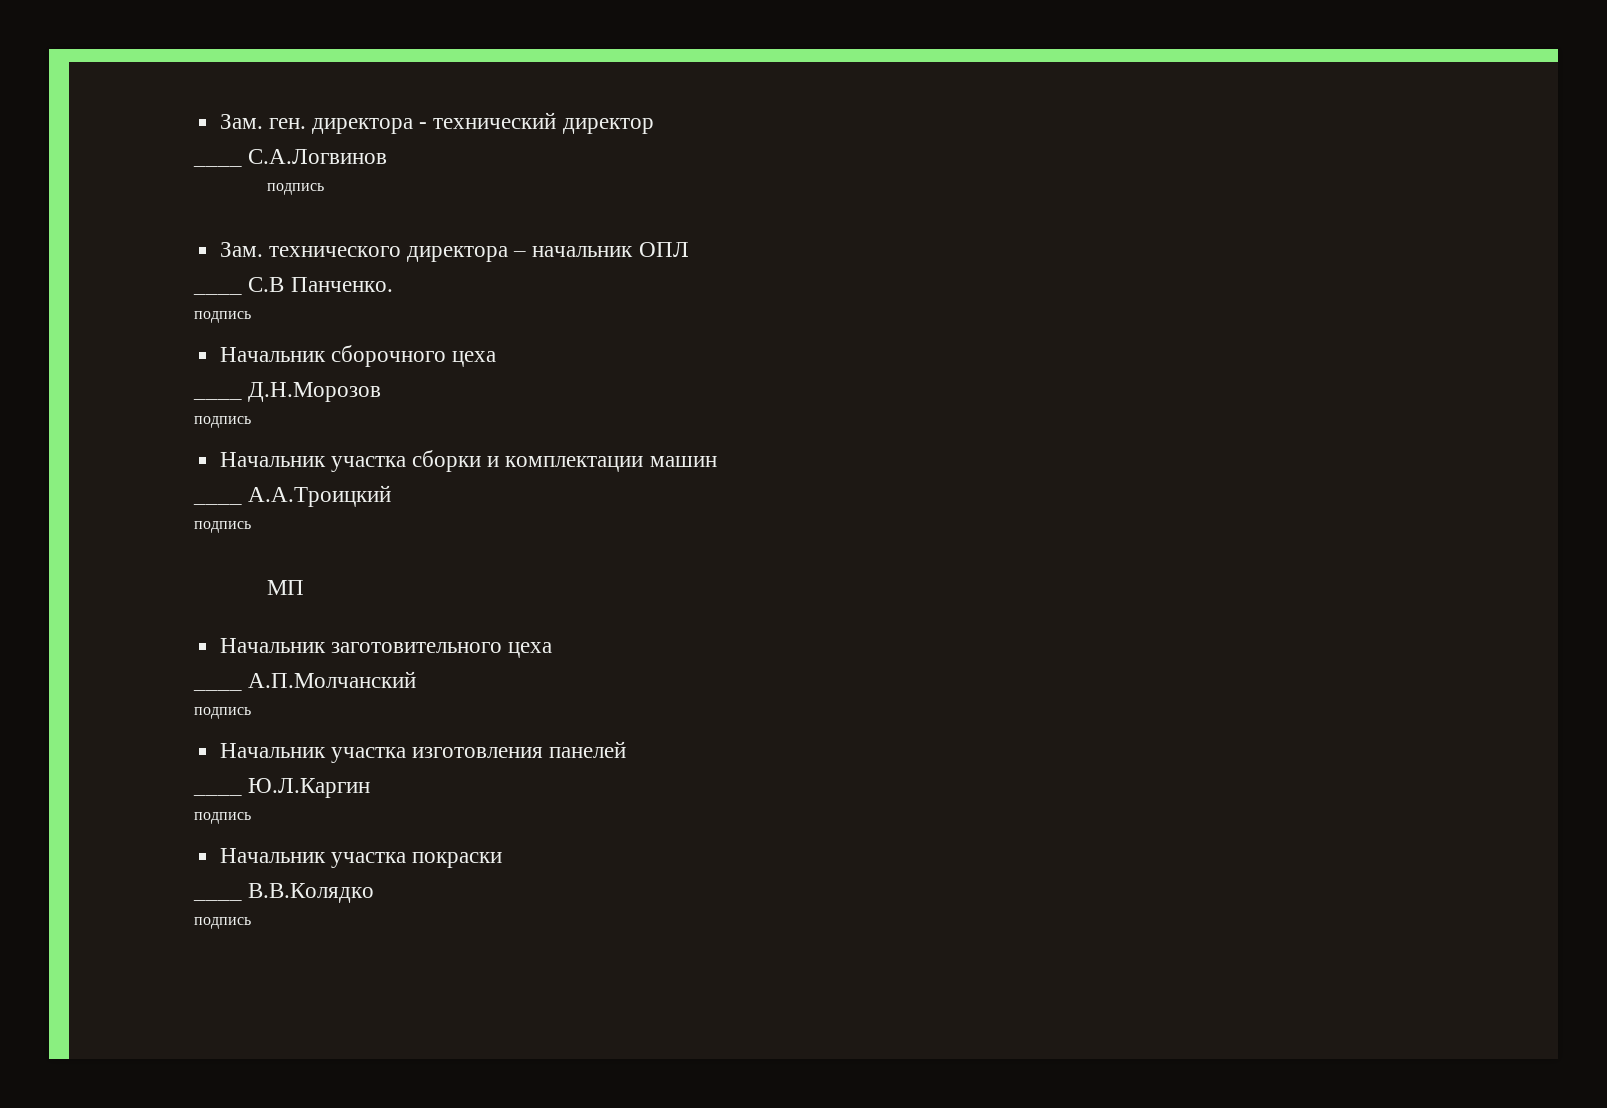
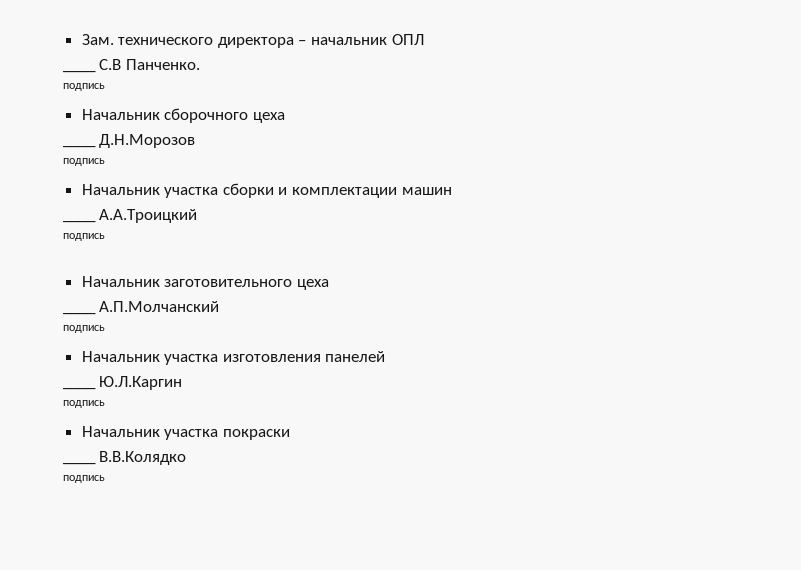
[219,112,654,134] [193,164,243,167] [248,149,388,164] [266,183,324,195] [219,242,263,257] Зам. ген. директора - технический директор // ____ С.А.Логвинов // подпись // Зам. -> [81,34,114,45] Зам.
[266,580,304,595] // МП -> (105, 237) none

